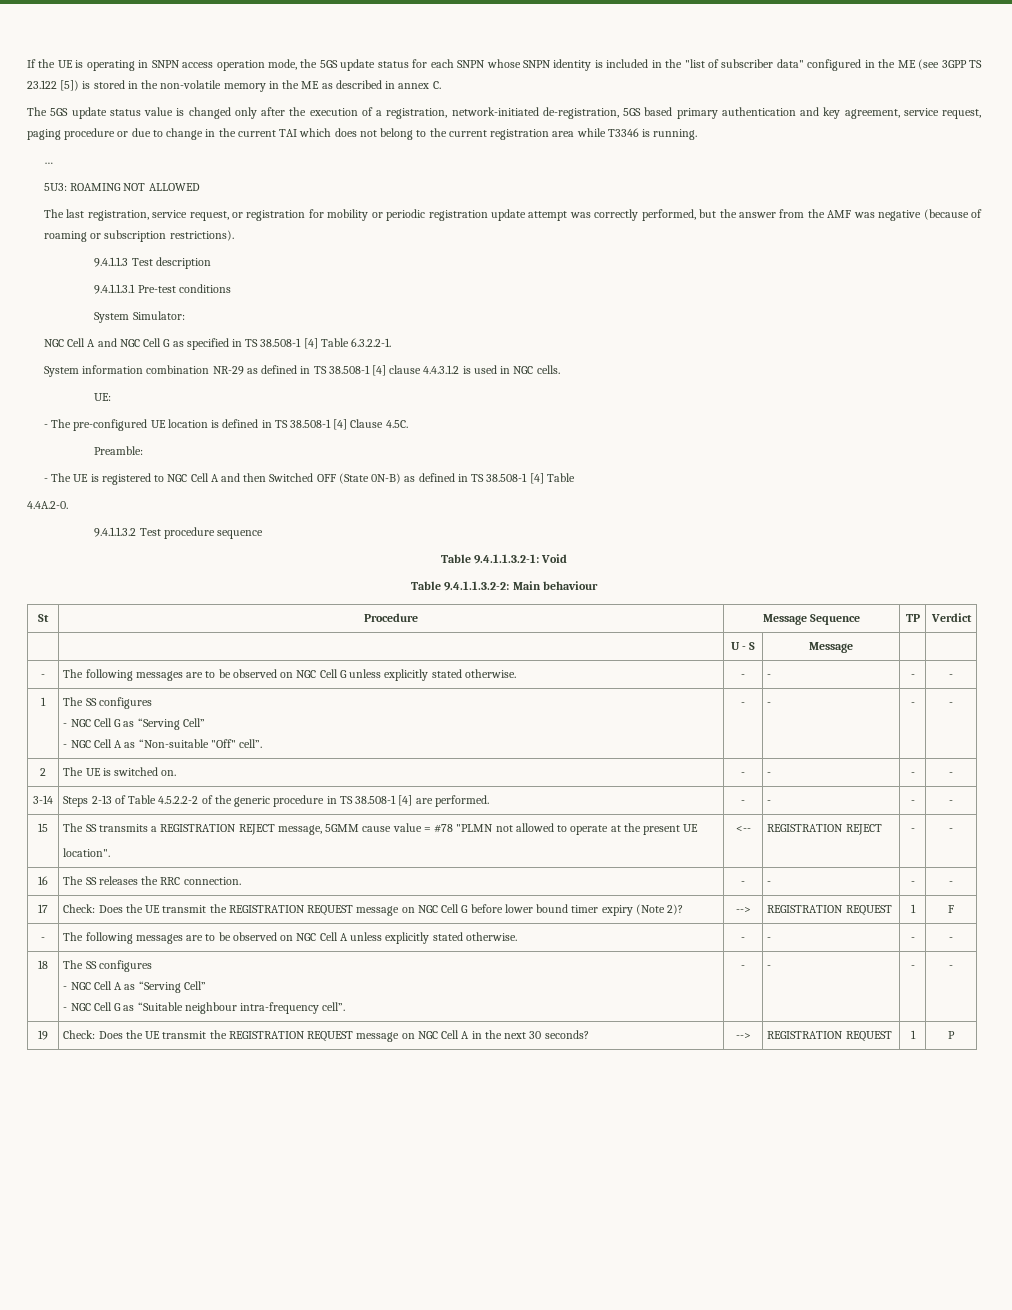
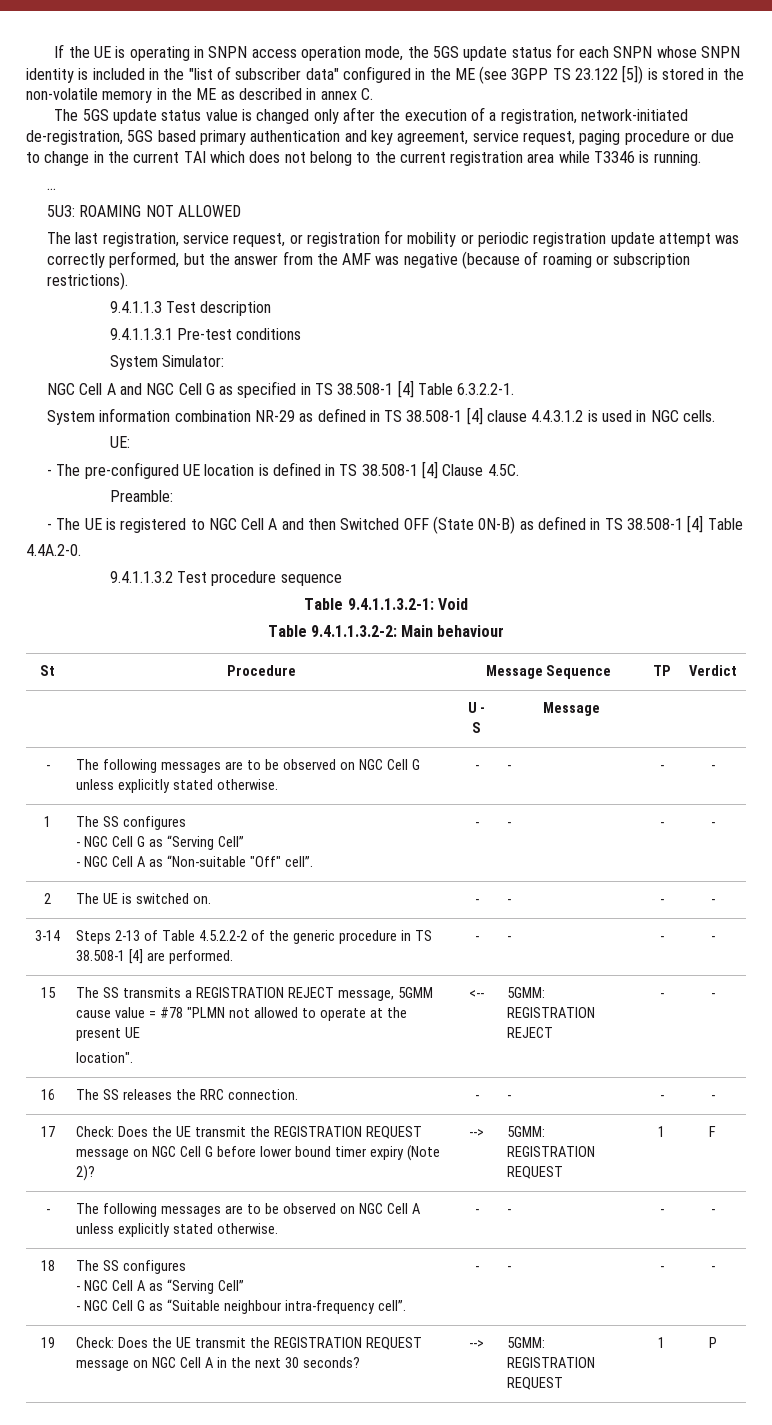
(751, 829) none -> [507,987,546,998] 5GMM:
(751, 910) none -> [507,1126,546,1137] 5GMM:
(751, 1036) none -> [507,1337,546,1348] 5GMM:

